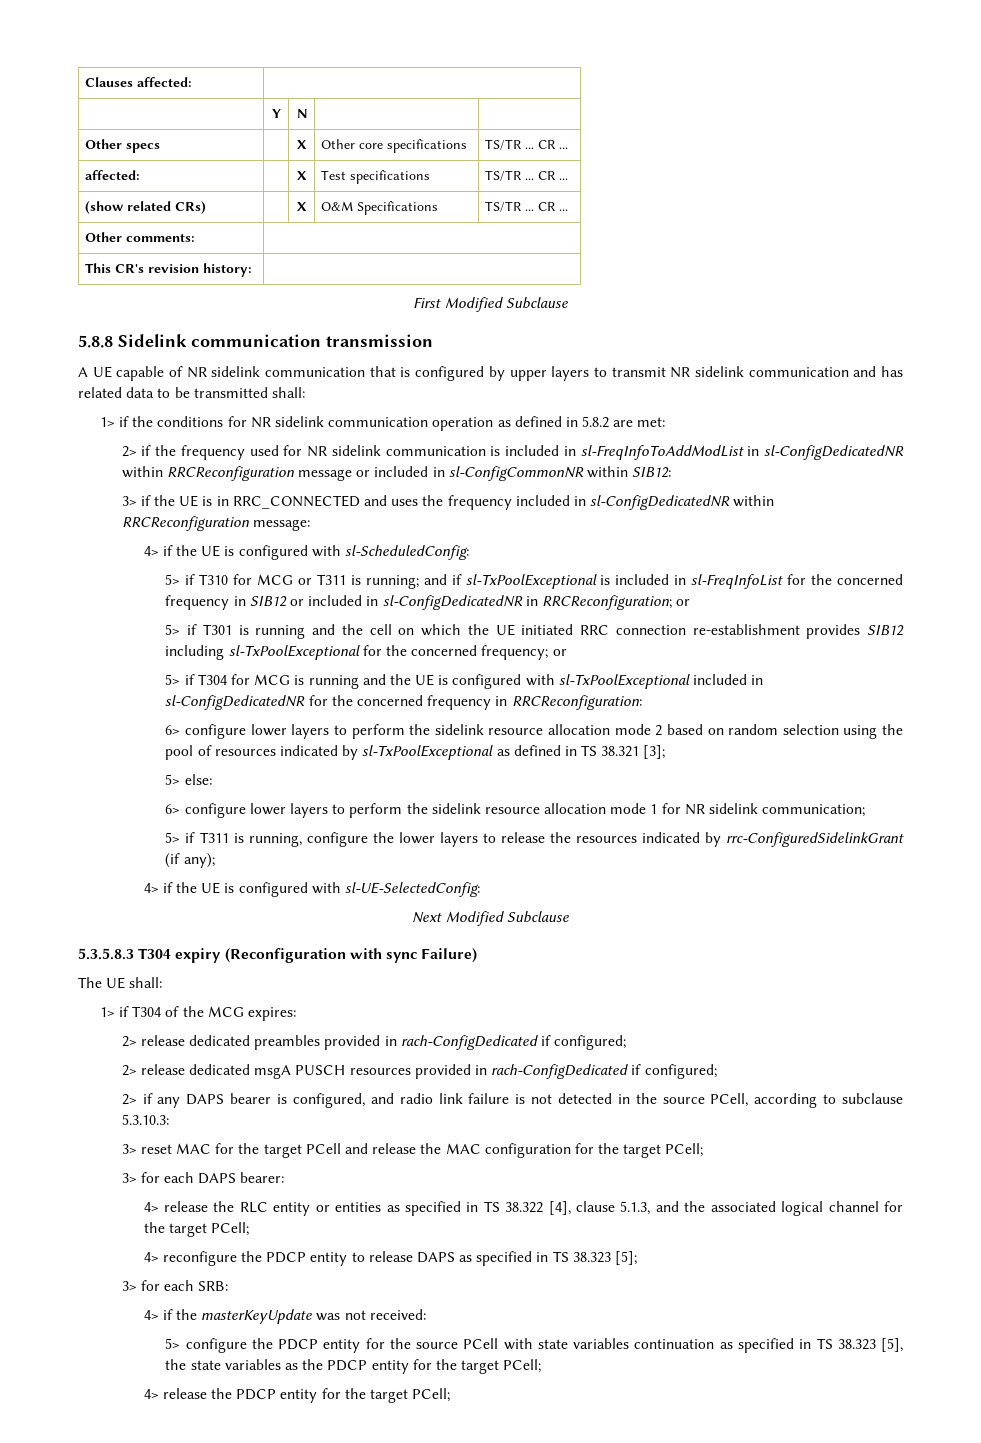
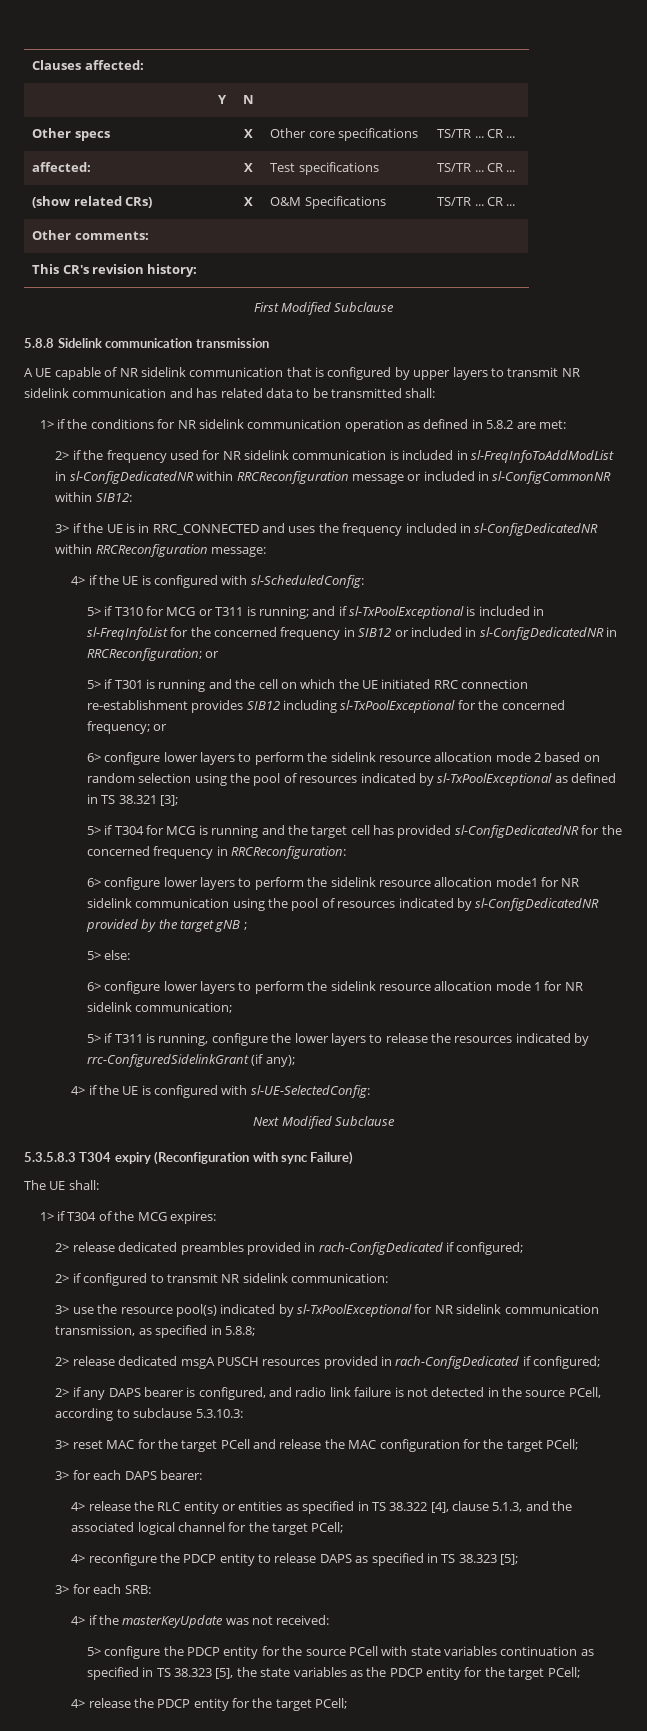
[165,674,764,689] [165,695,642,710] // 5> if T304 for MCG is running and the UE is configured with sl-TxPoolExceptional included in sl-ConfigDedicatedNR for the concerned frequency in RRCReconfiguration: -> (168, 727) none
(666, 752) none -> [86,825,622,838] [86,846,347,859] [86,877,580,890] [86,898,600,911] [85,919,247,932] // 5> if T304 for MCG is running and the target cell has provided sl-ConfigDedicatedNR for the concerned frequency in RRCReconfiguration: // 6> configure lower layers to perform the sidelink resource allocation mode1 for NR sidelink communication using the pool of resources indicated by sl-ConfigDedicatedNR provided by the target gNB ;
(627, 1042) none -> [55,1273,389,1286] [55,1304,599,1317] [55,1325,255,1338] // 2> if configured to transmit NR sidelink communication: // 3> use the resource pool(s) indicated by sl-TxPoolExceptional for NR sidelink communication transmission, as specified in 5.8.8;

